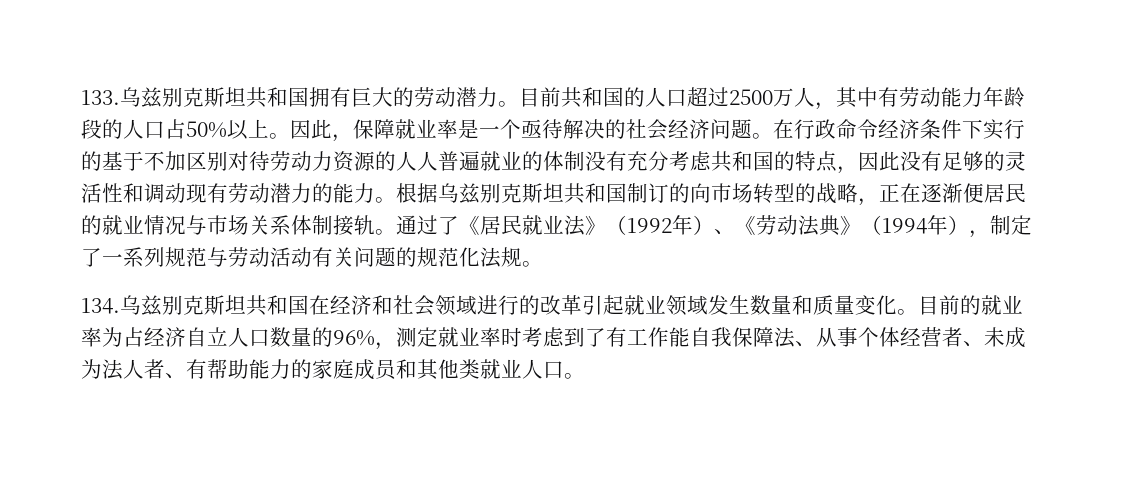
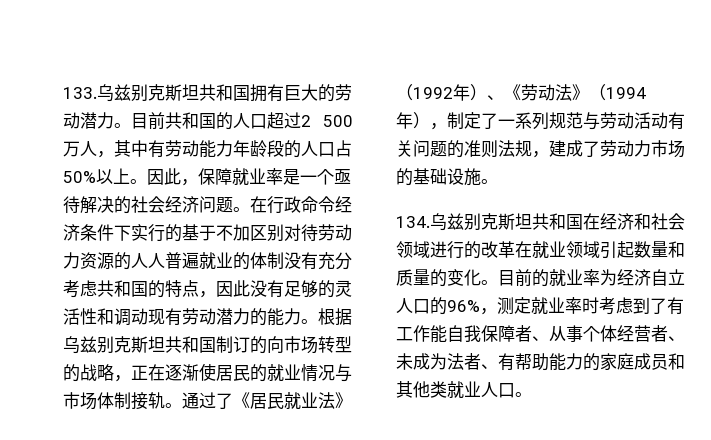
[729,89,773,105] 2500 -> [301,115,353,127] 2 500
[963,183,984,203] 便 -> [199,363,216,381] 使
[249,215,291,235] 关系 -> (97, 401) none
[819,215,841,236] 典 -> (572, 92) none
[417,247,522,268] 规范化法规 -> [464,140,685,158] [396,168,481,186] 准则法规，建成了劳动力市场的基础设施
[582,295,624,315] 引起 -> [515,241,532,258] 在
[708,295,750,315] 发生 -> [600,241,634,259] 引起
(855, 304) none -> [430,269,447,287] 的
[123,327,144,347] 占 -> (617, 277) none
[270,327,312,347] 数量 -> (430, 306) none
[774,327,795,348] 法 -> [515,325,532,342] 者
[123,359,144,379] 人 -> (464, 361) none

